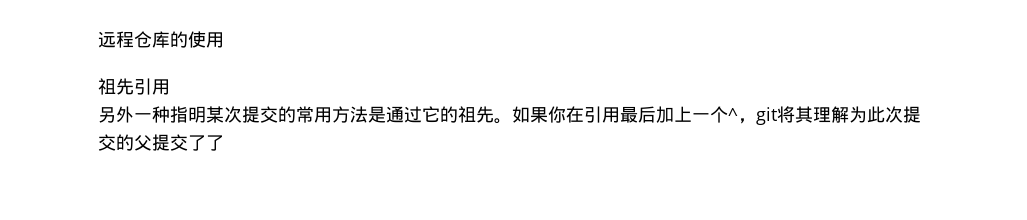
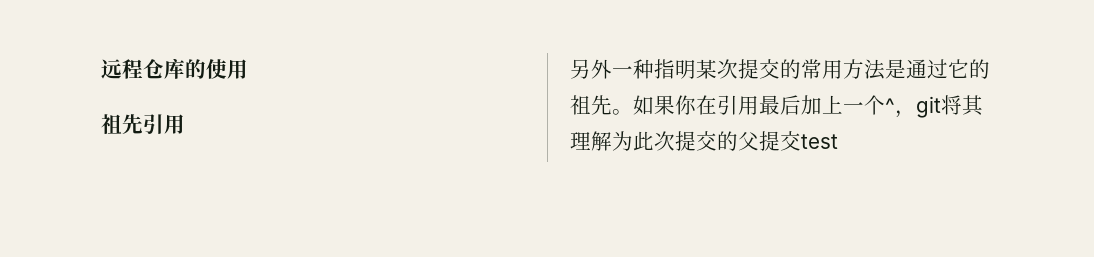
[188,135,224,151] 了了 -> [801,134,838,149] test

